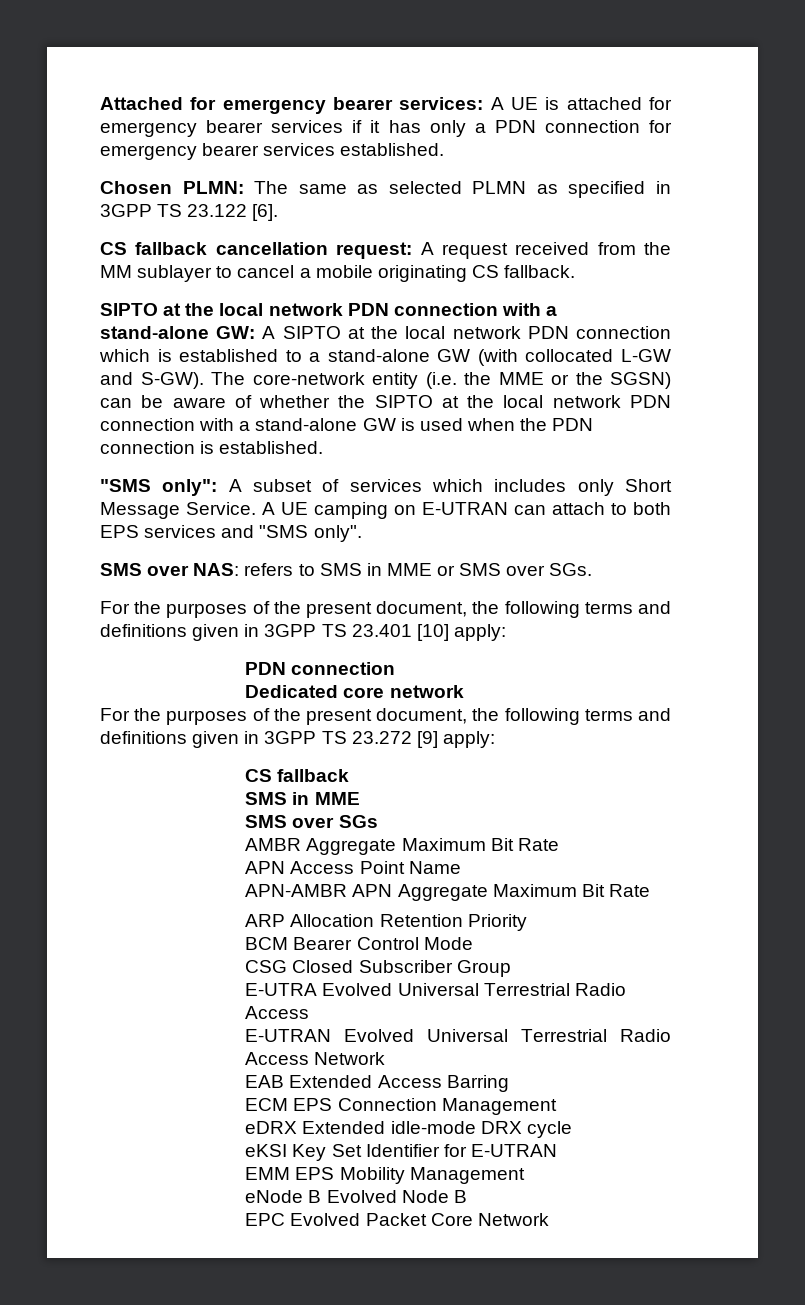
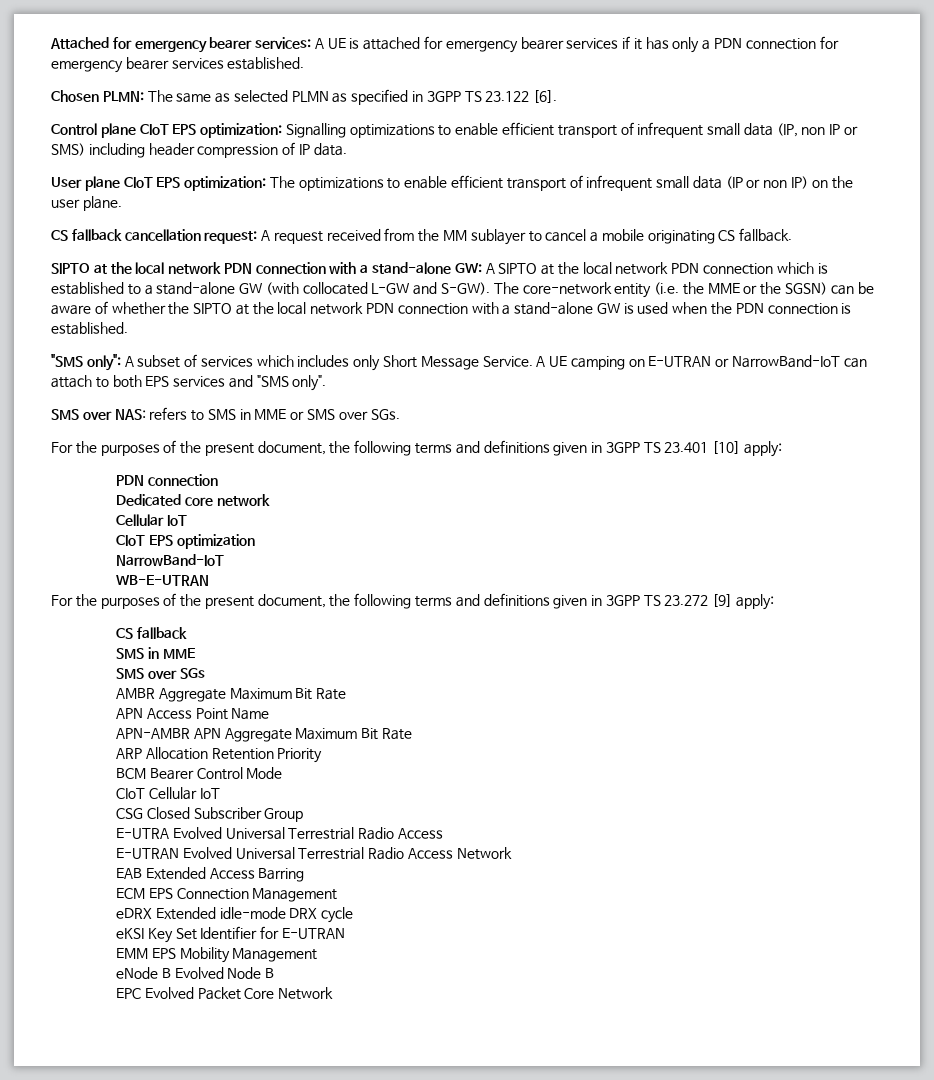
(279, 212) none -> [51,122,859,138] [51,142,347,158] [51,175,853,191] [51,196,122,211] // Control plane CIoT EPS optimization: Signalling optimizations to enable efficient transport of infrequent small data (IP, non IP or SMS) including header compression of IP data. // User plane CIoT EPS optimization: The optimizations to enable efficient transport of infrequent small data (IP or non IP) on the user plane.
(508, 508) none -> [715,355,841,368] or NarrowBand-IoT
(464, 691) none -> [115,514,187,526] [115,534,255,549] [115,554,224,566] [115,575,209,586] // Cellular IoT // CIoT EPS optimization // NarrowBand-IoT // WB-E-UTRAN
(473, 943) none -> [115,787,220,800] // CIoT Cellular IoT

